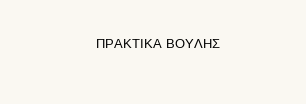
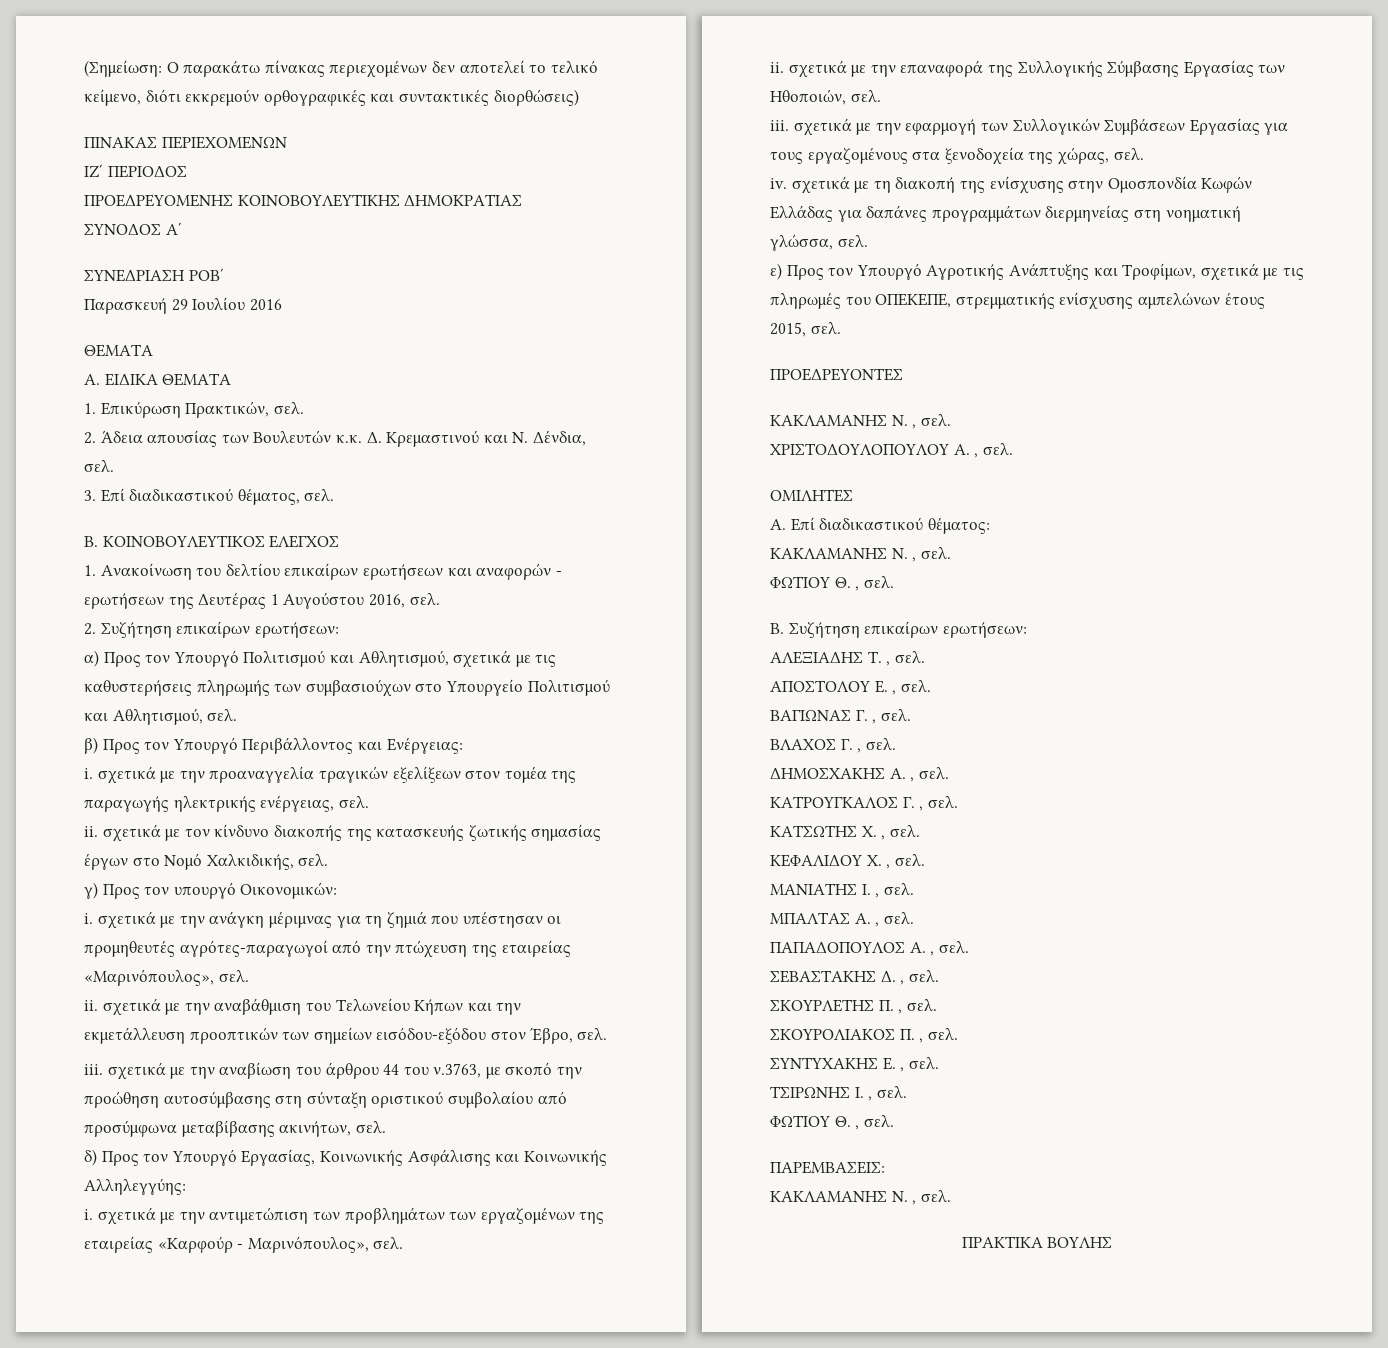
(95, 43) none -> [84,60,598,78] [84,89,579,106] [84,136,287,149] [84,164,187,178] [84,194,523,207] [84,222,182,236] [84,268,224,282] [84,297,282,314] [84,344,153,357] [84,373,232,386] [84,401,304,418] [84,430,586,447] [84,460,114,473] [84,488,335,505] [84,535,340,548] [84,563,562,580] [84,592,440,609] [84,621,339,638] [84,650,557,668] [84,679,610,697] [84,708,238,725] [84,737,463,754] [84,766,577,784] [84,795,369,812] [84,824,602,842] [84,853,329,870] [84,882,338,899] [84,911,562,929] [84,940,571,958] [84,969,249,986] [84,998,522,1016] [84,1027,608,1044] [84,1062,583,1080] [84,1091,567,1108] [84,1120,386,1137] [84,1149,607,1166] [84,1178,186,1195] [84,1207,605,1225] [84,1236,404,1253] [770,60,1286,78] [770,89,881,105] [770,118,1289,136] [770,147,1144,165] [770,176,1253,194] [770,205,1241,222] [770,234,868,251] [770,263,1304,281] [770,292,1265,310] [770,322,841,337] [770,368,903,381] [770,414,951,429] [770,443,1013,458] [770,489,853,502] [770,517,990,534] [770,547,951,562] [770,576,894,591] [770,621,1027,638] [770,651,925,666] [770,680,931,695] [770,709,911,724] [770,738,896,753] [770,767,949,782] [770,796,958,811] [770,825,920,840] [770,854,925,869] [770,883,914,898] [770,912,914,927] [770,941,969,956] [770,970,939,985] [770,999,937,1014] [770,1028,958,1043] [770,1057,939,1072] [770,1086,907,1101] [770,1115,894,1130] [770,1161,885,1174] [770,1190,951,1205] (Σημείωση: Ο παρακάτω πίνακας περιεχομένων δεν αποτελεί το τελικό κείμενο, διότι εκκρεμούν ορθογραφικές και συντακτικές διορθώσεις) // ΠΙΝΑΚΑΣ ΠΕΡΙΕΧΟΜΕΝΩΝ // ΙΖ΄ ΠΕΡΙΟΔΟΣ // ΠΡΟΕΔΡΕΥΟΜΕΝΗΣ ΚΟΙΝΟΒΟΥΛΕΥΤΙΚΗΣ ΔΗΜΟΚΡΑΤΙΑΣ // ΣΥΝΟΔΟΣ Α΄ // ΣΥΝΕΔΡΙΑΣΗ ΡΟΒ΄ // Παρασκευή 29 Ιουλίου 2016 // ΘΕΜΑΤΑ // Α. ΕΙΔΙΚΑ ΘΕΜΑΤΑ // 1. Επικύρωση Πρακτικών, σελ. // 2. Άδεια απουσίας των Βουλευτών κ.κ. Δ. Κρεμαστινού και Ν. Δένδια, σελ. // 3. Επί διαδικαστικού θέματος, σελ. // Β. ΚΟΙΝΟΒΟΥΛΕΥΤΙΚΟΣ ΕΛΕΓΧΟΣ // 1. Ανακοίνωση του δελτίου επικαίρων ερωτήσεων και αναφορών - ερωτήσεων της Δευτέρας 1 Αυγούστου 2016, σελ. // 2. Συζήτηση επικαίρων ερωτήσεων: // α) Προς τον Υπουργό Πολιτισμού και Αθλητισμού, σχετικά με τις καθυστερήσεις πληρωμής των συμβασιούχων στο Υπουργείο Πολιτισμού και Αθλητισμού, σελ. // β) Προς τον Υπουργό Περιβάλλοντος και Ενέργειας: // i. σχετικά με την προαναγγελία τραγικών εξελίξεων στον τομέα της παραγωγής ηλεκτρικής ενέργειας, σελ. // ii. σχετικά με τον κίνδυνο διακοπής της κατασκευής ζωτικής σημασίας έργων στο Νομό Χαλκιδικής, σελ. // γ) Προς τον υπουργό Οικονομικών: // i. σχετικά με την ανάγκη μέριμνας για τη ζημιά που υπέστησαν οι προμηθευτές αγρότες-παραγωγοί από την πτώχευση της εταιρείας «Μαρινόπουλος», σελ. // ii. σχετικά με την αναβάθμιση του Τελωνείου Κήπων και την εκμετάλλευση προοπτικών των σημείων εισόδου-εξόδου στον Έβρο, σελ. // iii. σχετικά με την αναβίωση του άρθρου 44 του ν.3763, με σκοπό την προώθηση αυτοσύμβασης στη σύνταξη οριστικού συμβολαίου από προσύμφωνα μεταβίβασης ακινήτων, σελ. // δ) Προς τον Υπουργό Εργασίας, Κοινωνικής Ασφάλισης και Κοινωνικής Αλληλεγγύης: // i. σχετικά με την αντιμετώπιση των προβλημάτων των εργαζομένων της εταιρείας «Καρφούρ - Μαρινόπουλος», σελ. // ii. σχετικά με την επαναφορά της Συλλογικής Σύμβασης Εργασίας των Ηθοποιών, σελ. // iii. σχετικά με την εφαρμογή των Συλλογικών Συμβάσεων Εργασίας για τους εργαζομένους στα ξενοδοχεία της χώρας, σελ. // iv. σχετικά με τη διακοπή της ενίσχυσης στην Ομοσπονδία Κωφών Ελλάδας για δαπάνες προγραμμάτων διερμηνείας στη νοηματική γλώσσα, σελ. // ε) Προς τον Υπουργό Αγροτικής Ανάπτυξης και Τροφίμων, σχετικά με τις πληρωμές του ΟΠΕΚΕΠΕ, στρεμματικής ενίσχυσης αμπελώνων έτους 2015, σελ. // ΠΡΟΕΔΡΕΥΟΝΤΕΣ // ΚΑΚΛΑΜΑΝΗΣ Ν. , σελ. // ΧΡΙΣΤΟΔΟΥΛΟΠΟΥΛΟΥ Α. , σελ. // ΟΜΙΛΗΤΕΣ // Α. Επί διαδικαστικού θέματος: // ΚΑΚΛΑΜΑΝΗΣ Ν. , σελ. // ΦΩΤΙΟΥ Θ. , σελ. // Β. Συζήτηση επικαίρων ερωτήσεων: // ΑΛΕΞΙΑΔΗΣ Τ. , σελ. // ΑΠΟΣΤΟΛΟΥ Ε. , σελ. // ΒΑΓΙΩΝΑΣ Γ. , σελ. // ΒΛΑΧΟΣ Γ. , σελ. // ΔΗΜΟΣΧΑΚΗΣ Α. , σελ. // ΚΑΤΡΟΥΓΚΑΛΟΣ Γ. , σελ. // ΚΑΤΣΩΤΗΣ Χ. , σελ. // ΚΕΦΑΛΙΔΟΥ Χ. , σελ. // ΜΑΝΙΑΤΗΣ Ι. , σελ. // ΜΠΑΛΤΑΣ Α. , σελ. // ΠΑΠΑΔΟΠΟΥΛΟΣ Α. , σελ. // ΣΕΒΑΣΤΑΚΗΣ Δ. , σελ. // ΣΚΟΥΡΛΕΤΗΣ Π. , σελ. // ΣΚΟΥΡΟΛΙΑΚΟΣ Π. , σελ. // ΣΥΝΤΥΧΑΚΗΣ Ε. , σελ. // ΤΣΙΡΩΝΗΣ Ι. , σελ. // ΦΩΤΙΟΥ Θ. , σελ. // ΠΑΡΕΜΒΑΣΕΙΣ: // ΚΑΚΛΑΜΑΝΗΣ Ν. , σελ. //

